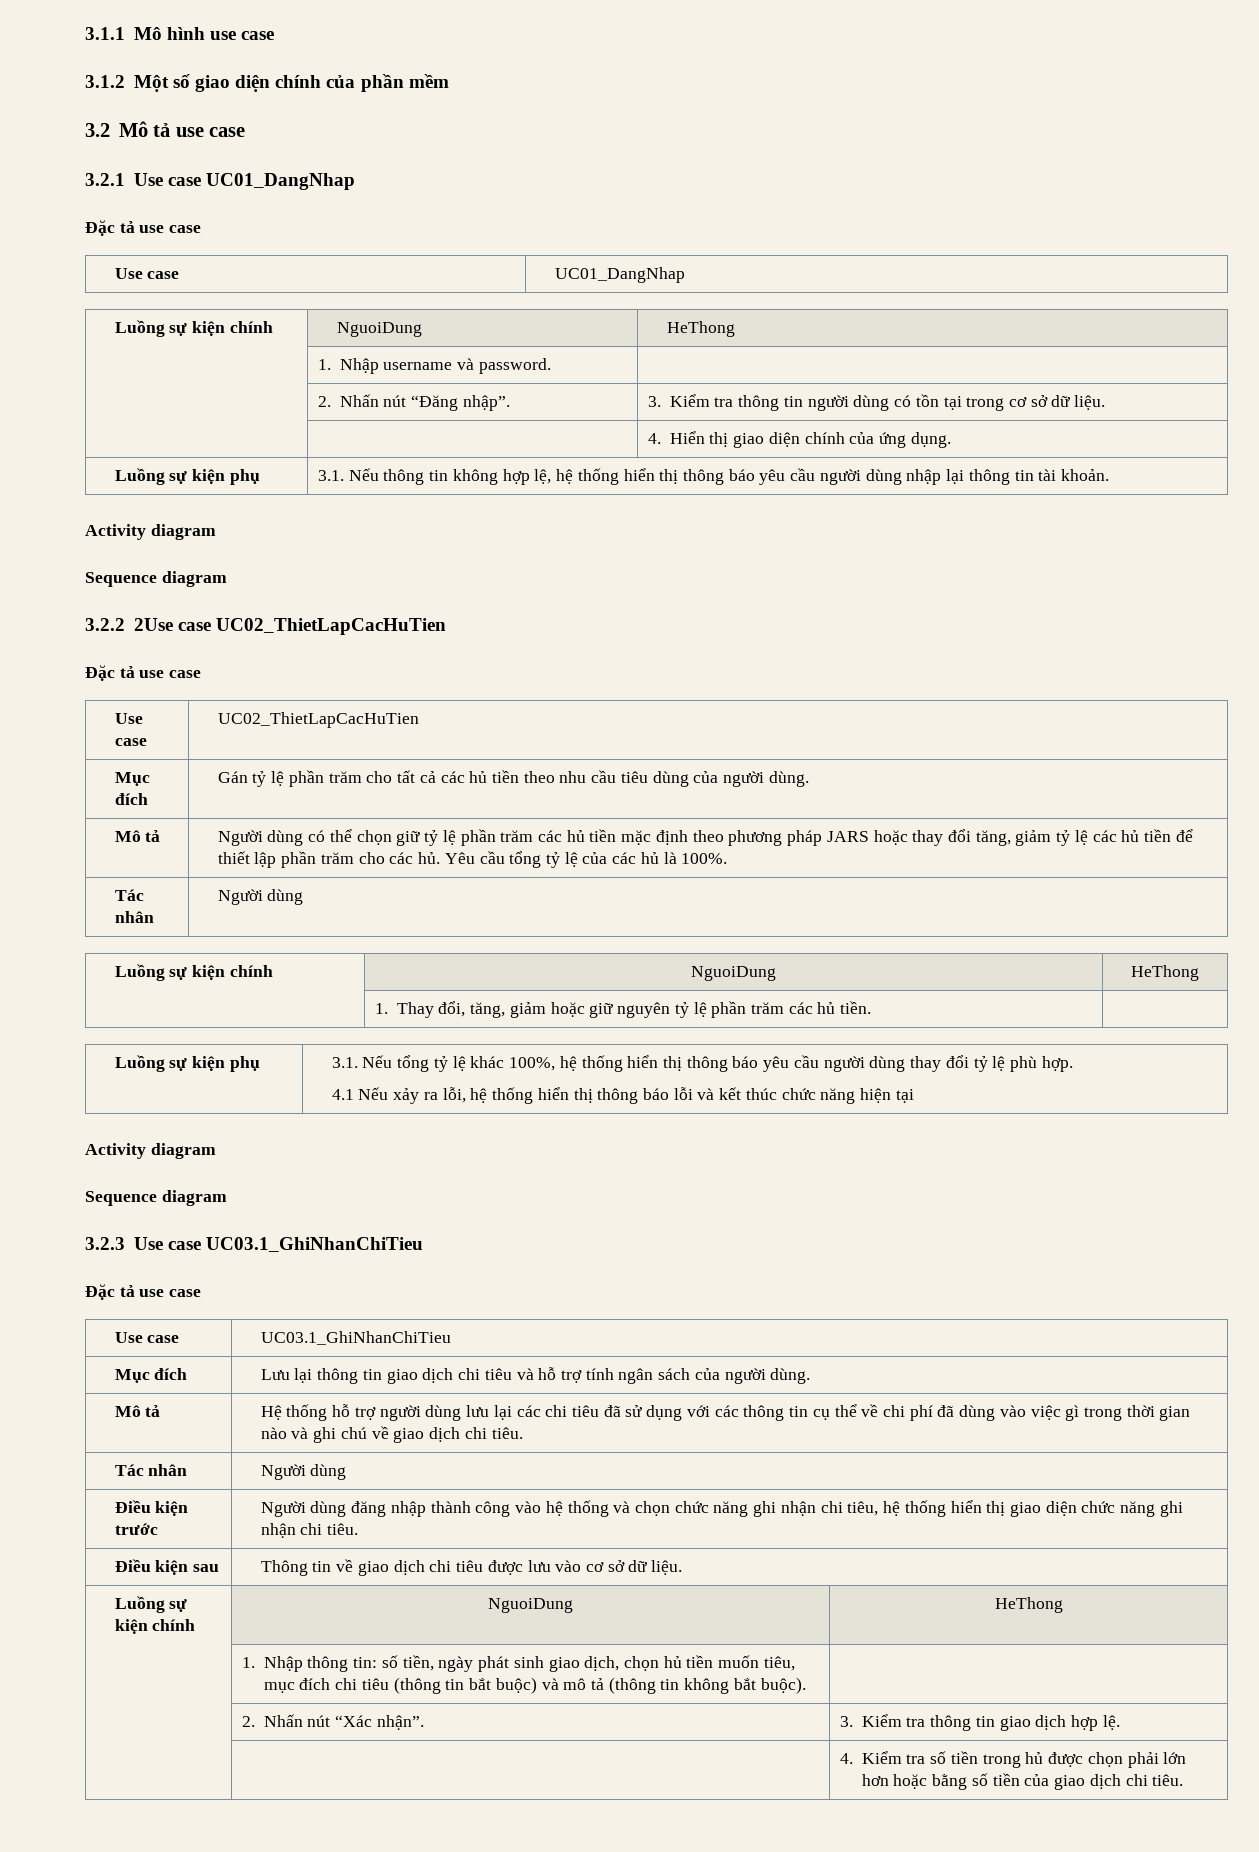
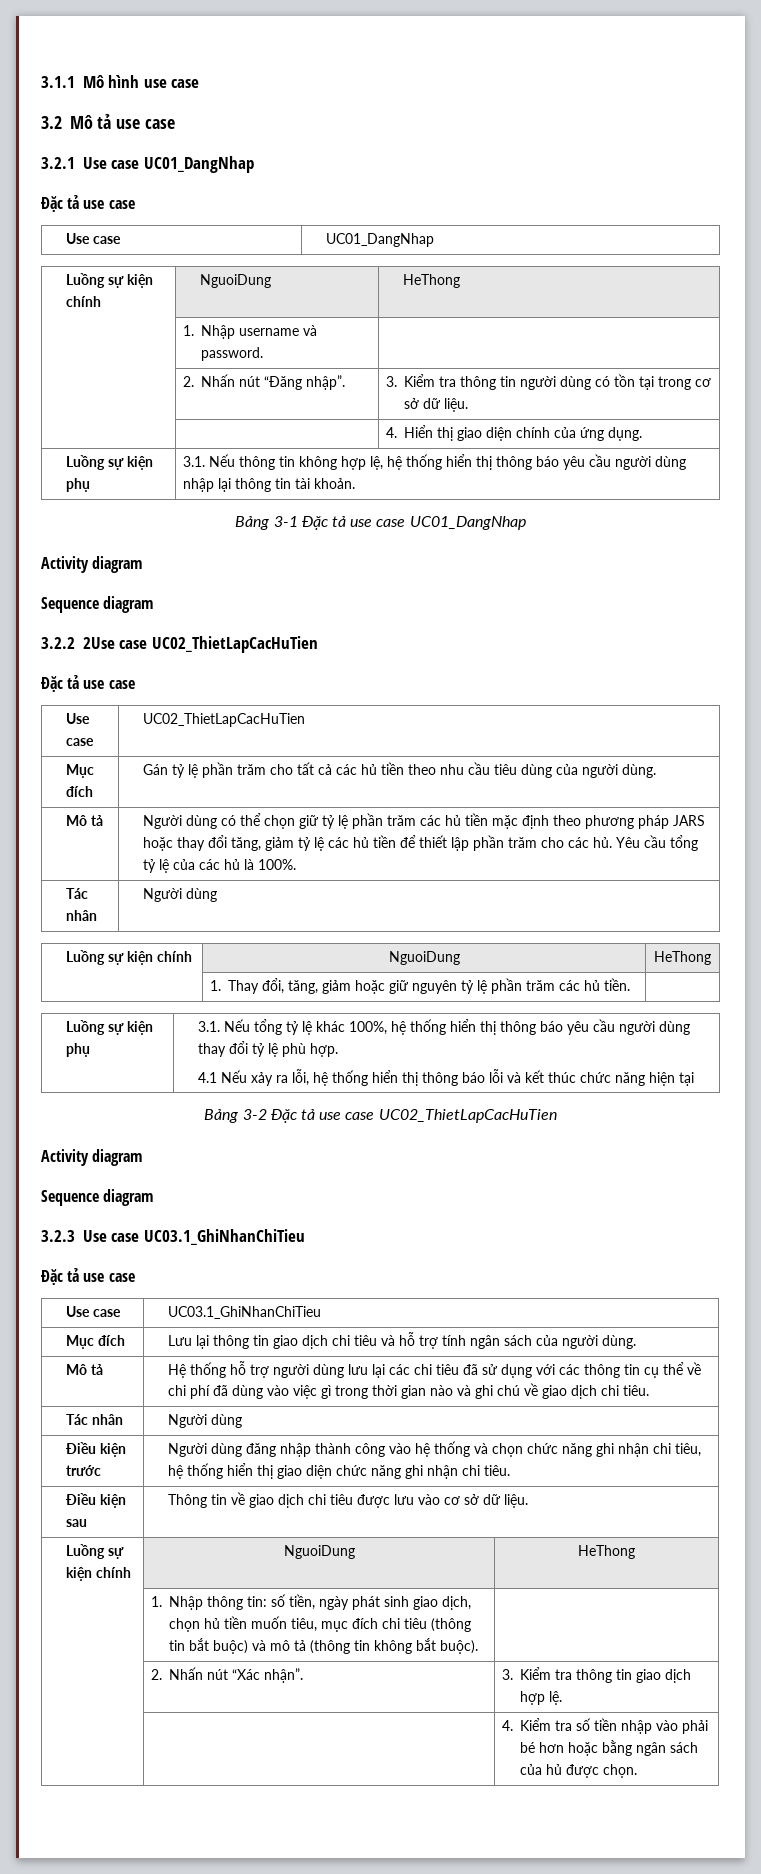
[85,74,449,92] // 3.1.2 Một số giao diện chính của phần mềm -> (200, 83) none
(1109, 475) none -> [235,516,526,530] // Bảng 3-1 Đặc tả use case UC01_DangNhap
(914, 1096) none -> [204,1109,557,1123] // Bảng 3-2 Đặc tả use case UC02_ThietLapCacHuTien
[982,1752,1187,1768] [861,1773,1184,1790] trong hủ được chọn phải lớn hơn hoặc bằng số tiền của giao dịch chi tiêu. -> [620,1720,708,1734] [519,1740,698,1756] [519,1764,637,1778] nhập vào phải bé hơn hoặc bằng ngân sách của hủ được chọn.

